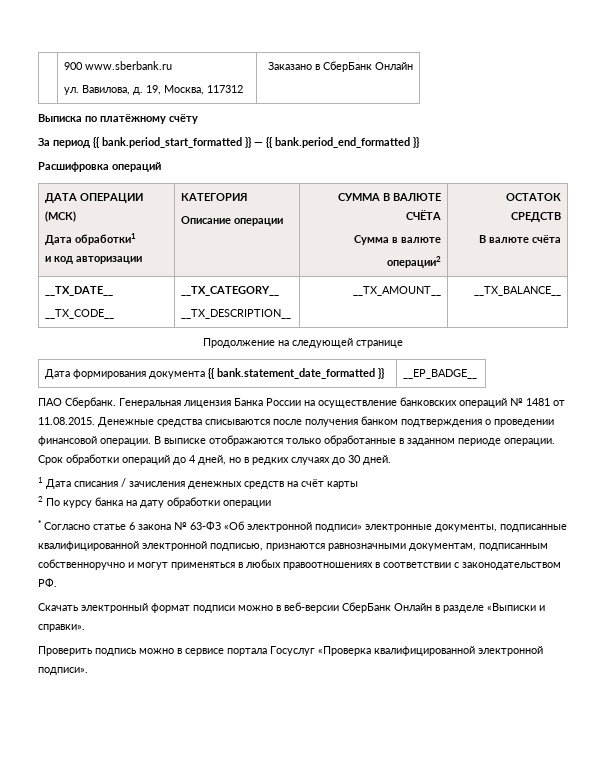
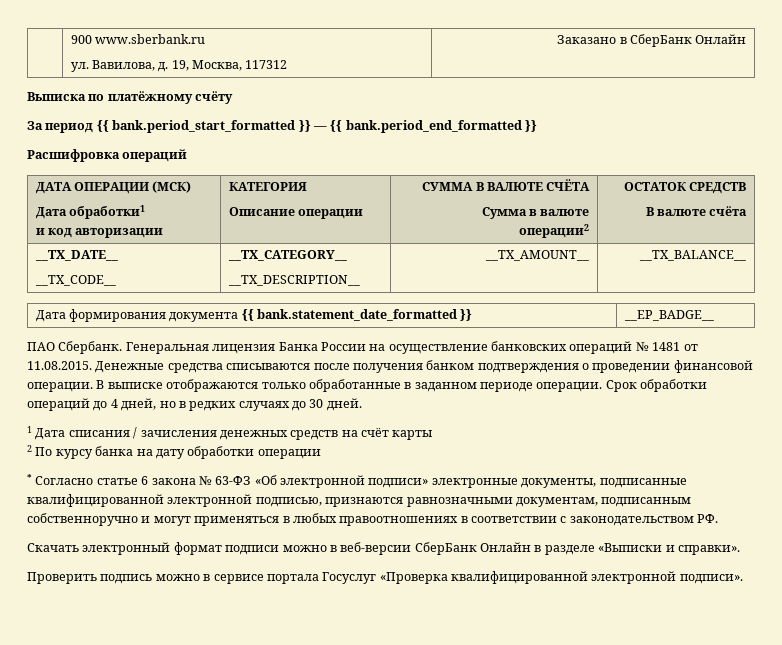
[203,338,403,348] // Продолжение на следующей странице -> (747, 255) none

